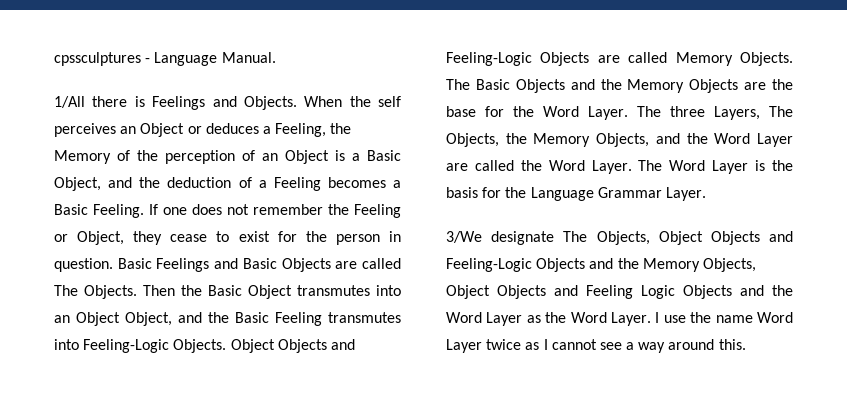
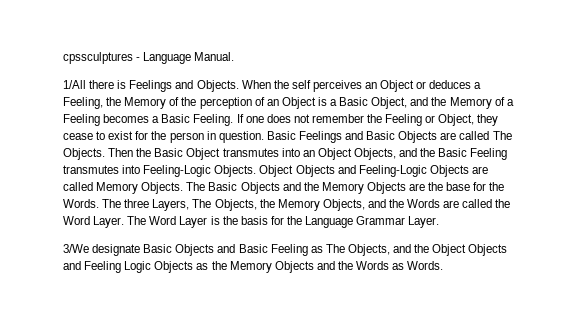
[167,177,232,188] deduction -> [449,97,492,109] Memory
[125,312,172,326] Object, -> [353,148,396,160] Objects,
[543,106,628,120] Word Layer. -> [63,199,99,208] Words.
[714,133,793,147] Word Layer -> [407,199,441,208] Words
[563,231,793,245] [446,258,756,272] The Objects, Object Objects and Feeling-Logic Objects and the Memory Objects, -> [143,244,430,256] Basic Objects and Basic Feeling as The Objects, and the
[740,285,793,296] [446,312,793,326] [446,339,746,353] and the Word Layer as the Word Layer. I use the name Word Layer twice as I cannot see a way around this. -> [196,261,444,273] as the Memory Objects and the Words as Words.

